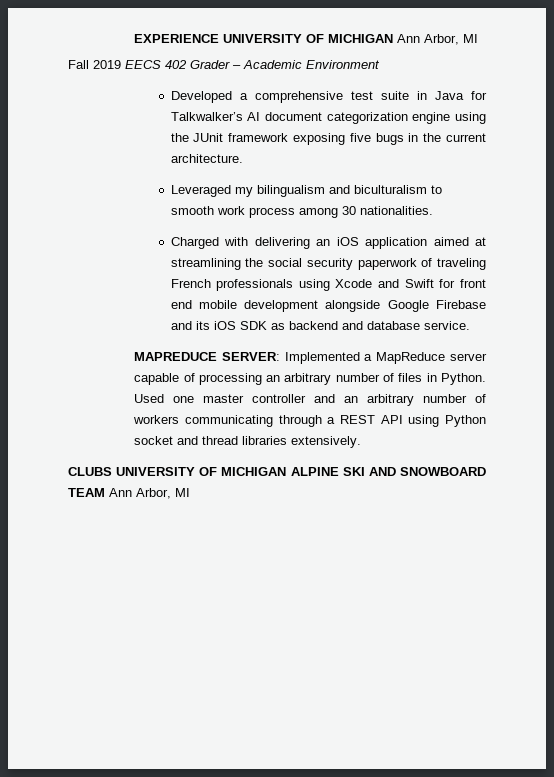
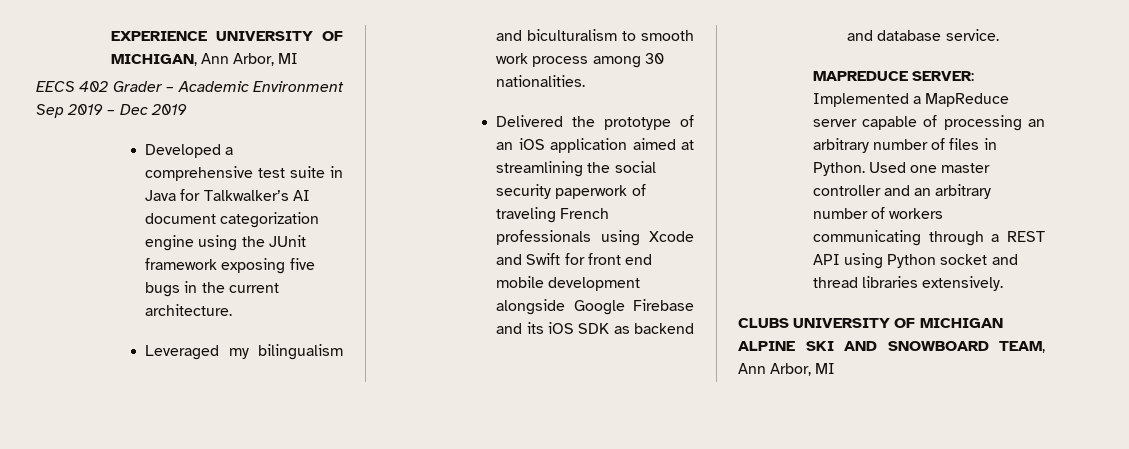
[328,34,394,43] MICHIGAN -> [110,54,197,66] MICHIGAN,
[68,60,121,69] Fall 2019 -> (299, 58) none
(380, 64) none -> [36,104,187,118] Sep 2019 – Dec 2019
[170,237,310,249] Charged with delivering -> [496,115,694,130] Delivered the prototype of
[68,488,105,497] TEAM -> [999,341,1045,353] TEAM,

